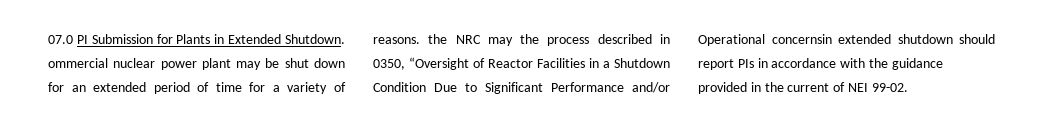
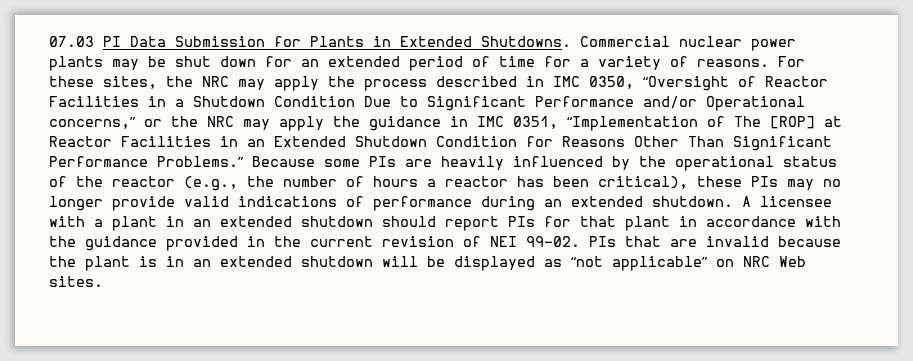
[48,35,88,44] 07.0 PI -> [49,36,166,47] 07.03 PI Data
[285,34,345,44] [48,58,108,68] Shutdown. ommercial -> [481,36,670,47] Shutdowns. Commercial
[201,58,231,70] plant -> [49,56,103,71] plants
[428,34,513,46] the NRC may -> [778,56,805,67] [49,76,319,91] For these sites, the NRC may apply
(670, 39) none -> [553,76,580,87] IMC
[771,34,832,44] concernsin -> [49,116,842,131] [49,136,832,151] [49,156,837,171] [49,176,841,191] [49,196,832,211] [49,216,211,231] concerns,” or the NRC may apply the guidance in IMC 0351, “Implementation of The [ROP] at Reactor Facilities in an Extended Shutdown Condition for Reasons Other Than Significant Performance Problems.” Because some PIs are heavily influenced by the operational status of the reactor (e.g., the number of hours a reactor has been critical), these PIs may no longer provide valid indications of performance during an extended shutdown. A licensee with a plant in an
(754, 63) none -> [544,216,670,231] for that plant
(830, 87) none -> [382,236,454,247] revision
(908, 87) none -> [589,236,841,247] [49,256,806,271] [49,276,103,287] PIs that are invalid because the plant is in an extended shutdown will be displayed as “not applicable” on NRC Web sites.

